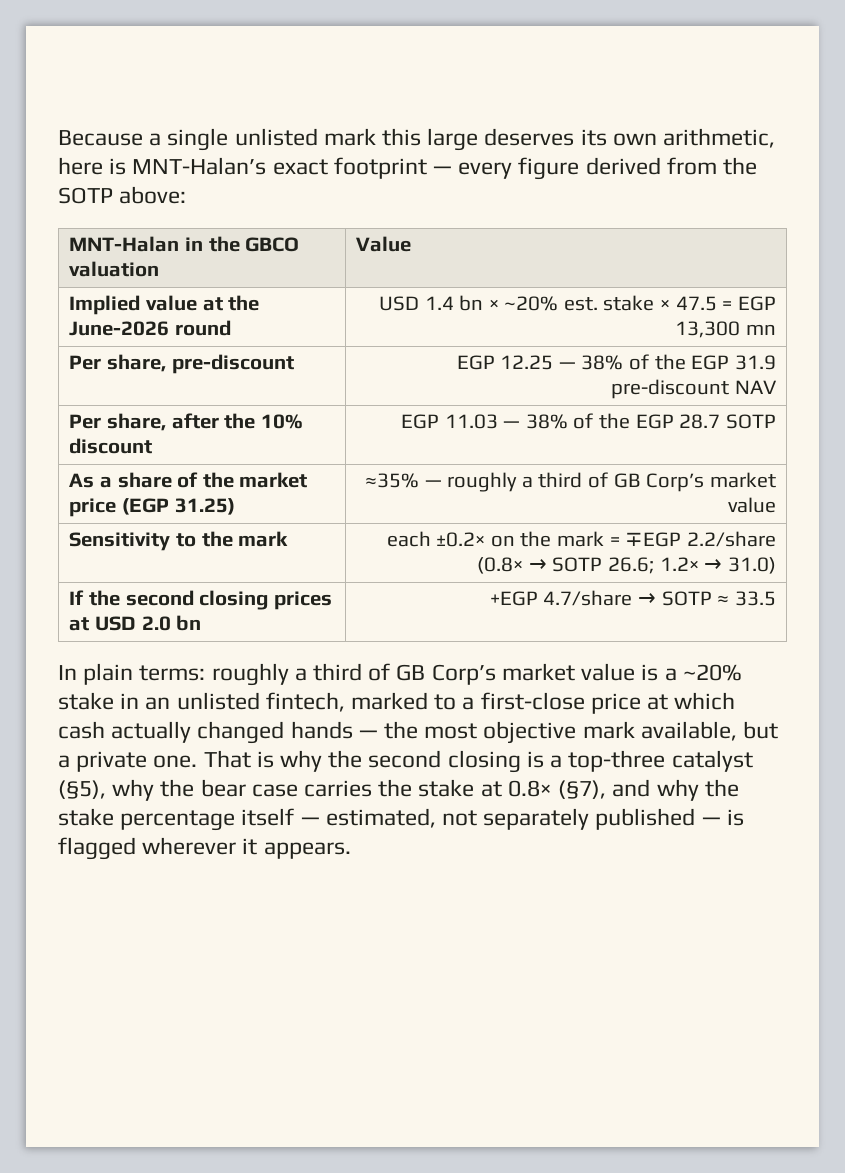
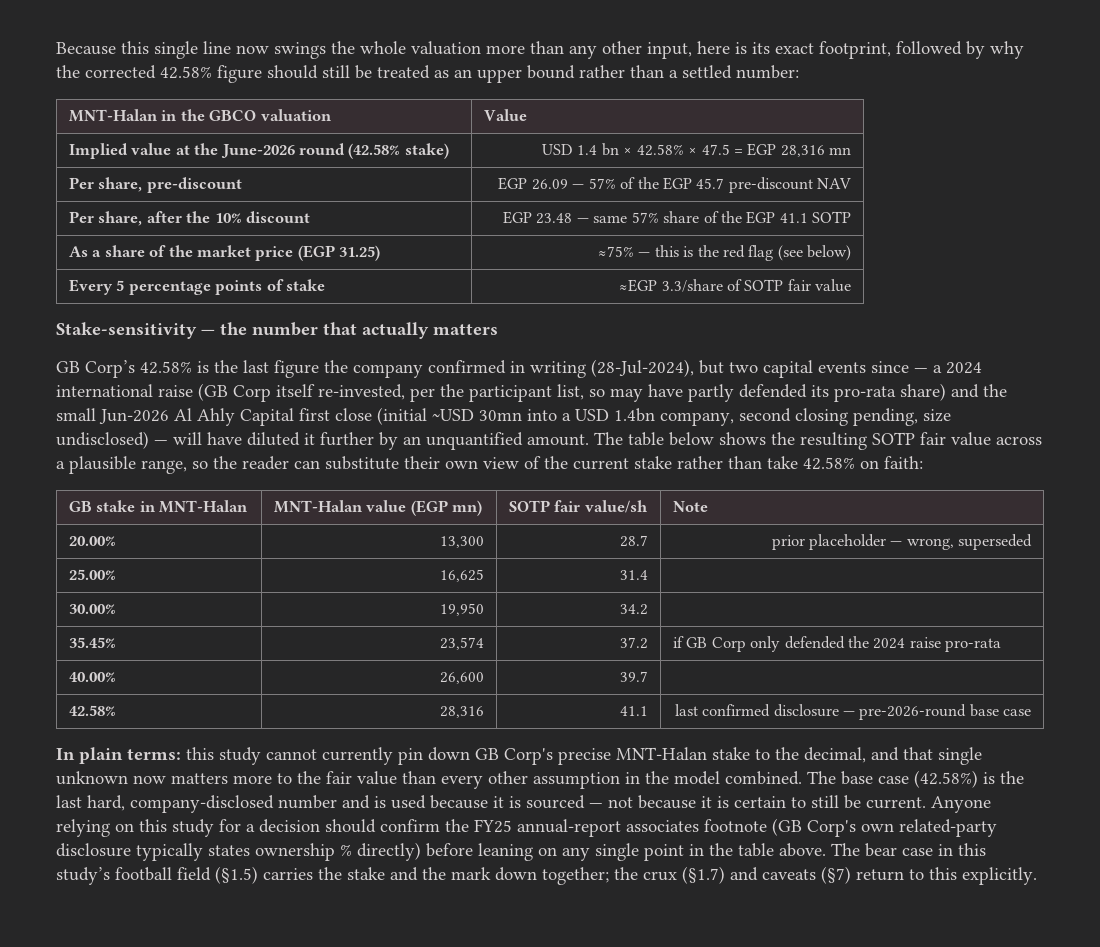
[149,128,776,151] [58,157,758,180] [58,186,187,204] a single unlisted mark this large deserves its own arithmetic, here is MNT-Halan’s exact footprint — every figure derived from the SOTP above: -> [121,41,1024,59] [56,65,799,83] this single line now swings the whole valuation more than any other input, here is its exact footprint, followed by why the corrected 42.58% figure should still be treated as an upper bound rather than a settled number:
(231, 328) none -> [348,143,449,159] (42.58% stake)
[504,295,655,311] ~20% est. stake -> [636,144,684,156] 42.58%
[675,321,741,338] 13,300 -> [780,145,825,157] 28,316
[500,354,776,370] 12.25 — 38% of the EGP 31.9 -> [531,177,725,190] 26.09 — 57% of the EGP 45.7
[444,413,721,429] 11.03 — 38% of the EGP 28.7 -> [536,211,808,224] 23.48 — same 57% share of the EGP 41.1
[365,472,776,492] [727,497,776,513] [69,531,289,551] [386,531,776,547] [477,557,776,574] [69,590,332,610] [69,615,202,631] [489,590,776,606] [58,663,742,686] [58,692,736,714] [58,721,779,744] [58,750,753,773] [58,779,739,801] [58,808,744,831] [58,837,351,860] ≈35% — roughly a third of GB Corp’s market value // Sensitivity to the mark | each ±0.2× on the mark = ∓EGP 2.2/share (0.8× → SOTP 26.6; 1.2× → 31.0) // If the second closing prices at USD 2.0 bn | +EGP 4.7/share → SOTP ≈ 33.5 // In plain terms: roughly a third of GB Corp’s market value is a ~20% stake in an unlisted fintech, marked to a first-close price at which cash actually changed hands — the most objective mark available, but a private one. That is why the second closing is a top-three catalyst (§5), why the bear case carries the stake at 0.8× (§7), and why the stake percentage itself — estimated, not separately published — is flagged wherever it appears. -> [597,245,852,261] [68,279,325,295] [619,279,852,292] [56,322,498,339] [56,359,982,378] [56,383,1007,402] [56,407,951,426] [56,431,1042,450] [56,456,923,474] [68,500,249,513] [273,500,483,516] [508,500,648,513] [672,501,708,512] [68,536,116,546] [440,536,485,548] [620,535,649,547] [771,534,1033,550] [68,569,116,580] [440,569,485,582] [620,570,649,580] [68,604,116,614] [440,603,485,616] [620,604,649,615] [68,637,116,648] [440,637,485,650] [620,637,649,649] [672,636,1002,652] [68,672,116,682] [440,672,485,684] [620,671,649,682] [68,705,116,716] [440,706,485,718] [620,706,649,716] [674,704,1032,720] [56,747,982,765] [56,770,1024,789] [56,795,991,813] [56,818,997,837] [56,842,986,861] [56,866,1037,885] ≈75% — this is the red flag (see below) // Every 5 percentage points of stake | ≈EGP 3.3/share of SOTP fair value // Stake-sensitivity — the number that actually matters // GB Corp’s 42.58% is the last figure the company confirmed in writing (28-Jul-2024), but two capital events since — a 2024 international raise (GB Corp itself re-invested, per the participant list, so may have partly defended its pro-rata share) and the small Jun-2026 Al Ahly Capital first close (initial ~USD 30mn into a USD 1.4bn company, second closing pending, size undisclosed) — will have diluted it further by an unquantified amount. The table below shows the resulting SOTP fair value across a plausible range, so the reader can substitute their own view of the current stake rather than take 42.58% on faith: // GB stake in MNT-Halan | MNT-Halan value (EGP mn) | SOTP fair value/sh | Note // 20.00% | 13,300 | 28.7 | prior placeholder — wrong, superseded // 25.00% | 16,625 | 31.4 | // 30.00% | 19,950 | 34.2 | // 35.45% | 23,574 | 37.2 | if GB Corp only defended the 2024 raise pro-rata // 40.00% | 26,600 | 39.7 | // 42.58% | 28,316 | 41.1 | last confirmed disclosure — pre-2026-round base case // In plain terms: this study cannot currently pin down GB Corp's precise MNT-Halan stake to the decimal, and that single unknown now matters more to the fair value than every other assumption in the model combined. The base case (42.58%) is the last hard, company-disclosed number and is used because it is sourced — not because it is certain to still be current. Anyone relying on this study for a decision should confirm the FY25 annual-report associates footnote (GB Corp's own related-party disclosure typically states ownership % directly) before leaning on any single point in the table above. The bear case in this study’s football field (§1.5) carries the stake and the mark down together; the crux (§1.7) and caveats (§7) return to this explicitly.

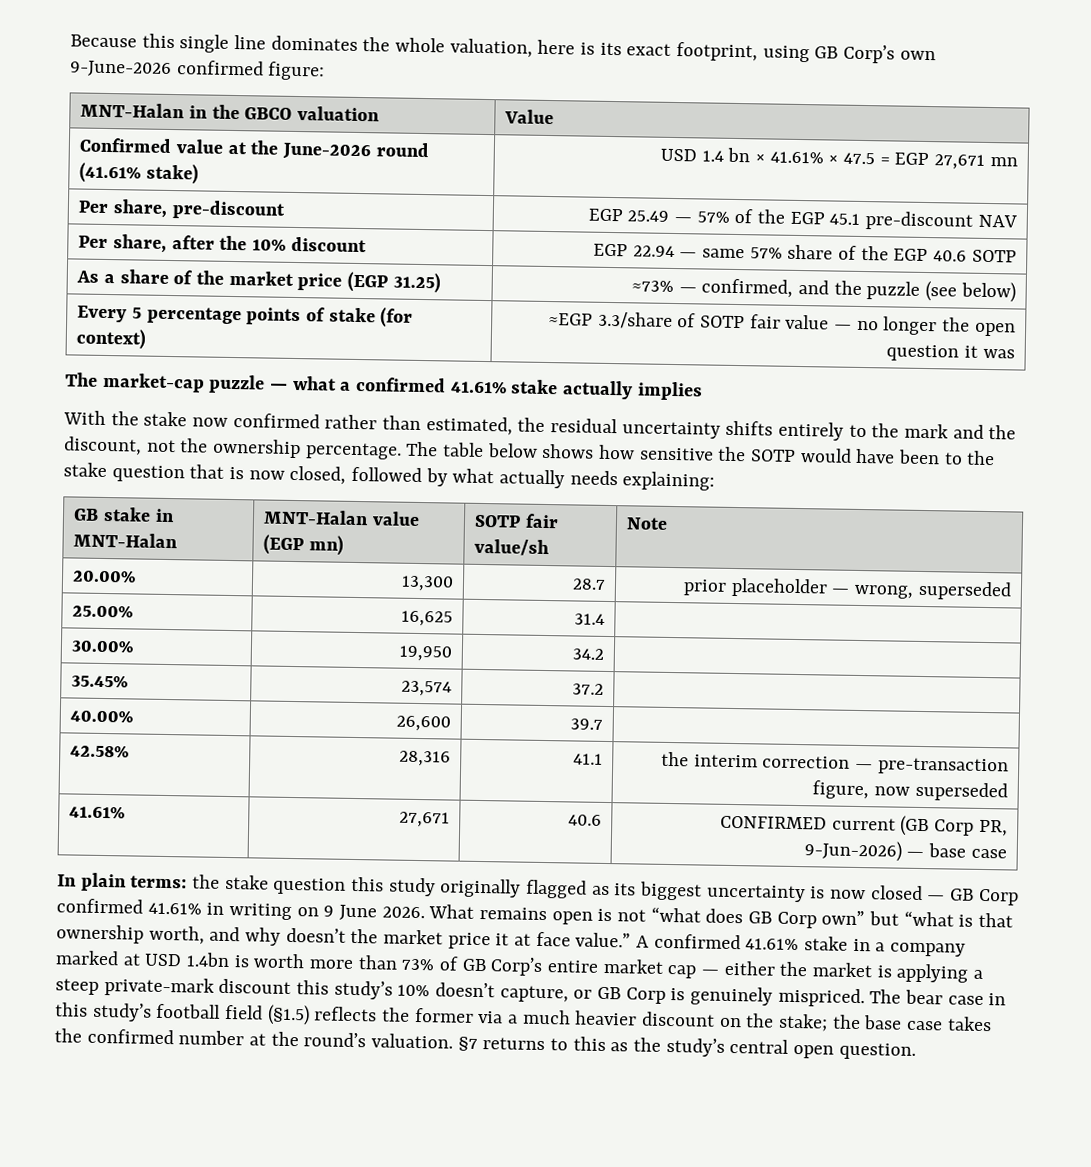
[236,41,692,59] now swings the whole valuation more than any other input, -> [270,35,533,58] dominates the whole valuation,
[896,41,1024,59] [56,65,799,83] followed by why the corrected 42.58% figure should still be treated as an upper bound rather than a settled number: -> [762,44,936,64] [70,60,326,81] using GB Corp’s own 9-June-2026 confirmed figure:
[68,143,128,159] Implied -> [79,137,173,154] Confirmed
[348,143,401,159] (42.58% -> [79,162,142,184] (41.61%
[636,144,684,156] 42.58% -> [769,151,824,164] 41.61%
[780,145,825,157] 28,316 -> [933,154,985,170] 27,671
[531,179,568,190] 26.09 -> [627,210,670,222] 25.49
[696,178,725,189] 45.7 -> [829,213,861,225] 45.1
[536,213,573,224] 23.48 -> [632,245,675,258] 22.94
[779,213,808,223] 41.1 -> [932,250,967,262] 40.6
[597,245,774,261] ≈75% — this is the red flag -> [630,278,921,300] ≈73% — confirmed, and the puzzle
(325, 285) none -> [380,307,414,328] [76,328,147,350] (for context)
[56,322,498,339] [56,359,982,378] [56,383,1007,402] [56,407,951,426] [56,431,1042,450] [56,456,923,474] // Stake-sensitivity — the number that actually matters // GB Corp’s 42.58% is the last figure the company confirmed in writing (28-Jul-2024), but two capital events since — a 2024 international raise (GB Corp itself re-invested, per the participant list, so may have partly defended its pro-rata share) and the small Jun-2026 Al Ahly Capital first close (initial ~USD 30mn into a USD 1.4bn company, second closing pending, size undisclosed) — will have diluted it further by an unquantified amount. The table below shows the resulting SOTP fair value across a plausible range, so the reader can substitute their own view of the current stake rather than take 42.58% on faith: -> [833,316,1016,337] [886,344,1015,362] [65,372,703,401] [63,410,1017,441] [63,436,996,466] [63,462,716,491] — no longer the open question it was // The market-cap puzzle — what a confirmed 41.61% stake actually implies // With the stake now confirmed rather than estimated, the residual uncertainty shifts entirely to the mark and the discount, not the ownership percentage. The table below shows how sensitive the SOTP would have been to the stake question that is now closed, followed by what actually needs explaining:
[672,636,1002,652] if GB Corp only defended the 2024 raise pro-rata -> (604, 689) none
[674,704,967,720] last confirmed disclosure — pre-2026-round -> [660,751,1009,776] [812,780,1008,802] [69,806,126,819] [398,811,450,828] [567,814,602,826] [719,815,1008,837] [803,840,925,862] the interim correction — pre-transaction figure, now superseded // 41.61% | 27,671 | 40.6 | CONFIRMED current (GB Corp PR, 9-Jun-2026) —
[186,747,982,765] [56,770,1024,789] [56,795,991,813] [56,818,997,837] [56,842,826,861] this study cannot currently pin down GB Corp's precise MNT-Halan stake to the decimal, and that single unknown now matters more to the fair value than every other assumption in the model combined. The base case (42.58%) is the last hard, company-disclosed number and is used because it is sourced — not because it is certain to still be current. Anyone relying on this study for a decision should confirm the FY25 annual-report associates footnote (GB Corp's own related-party disclosure typically states ownership % directly) before leaning on any single point in the table above. -> [192,874,1019,906] [56,898,1014,929] [56,924,967,957] [55,950,984,983] [55,977,865,1008] the stake question this study originally flagged as its biggest uncertainty is now closed — GB Corp confirmed 41.61% in writing on 9 June 2026. What remains open is not “what does GB Corp own” but “what is that ownership worth, and why doesn’t the market price it at face value.” A confirmed 41.61% stake in a company marked at USD 1.4bn is worth more than 73% of GB Corp’s entire market cap — either the market is applying a steep private-mark discount this study’s 10% doesn’t capture, or GB Corp is genuinely mispriced.
[263,866,1037,885] carries the stake and the mark down together; the crux (§1.7) and caveats (§7) return to this explicitly. -> [314,1006,992,1032] [54,1028,916,1060] reflects the former via a much heavier discount on the stake; the base case takes the confirmed number at the round’s valuation. §7 returns to this as the study’s central open question.

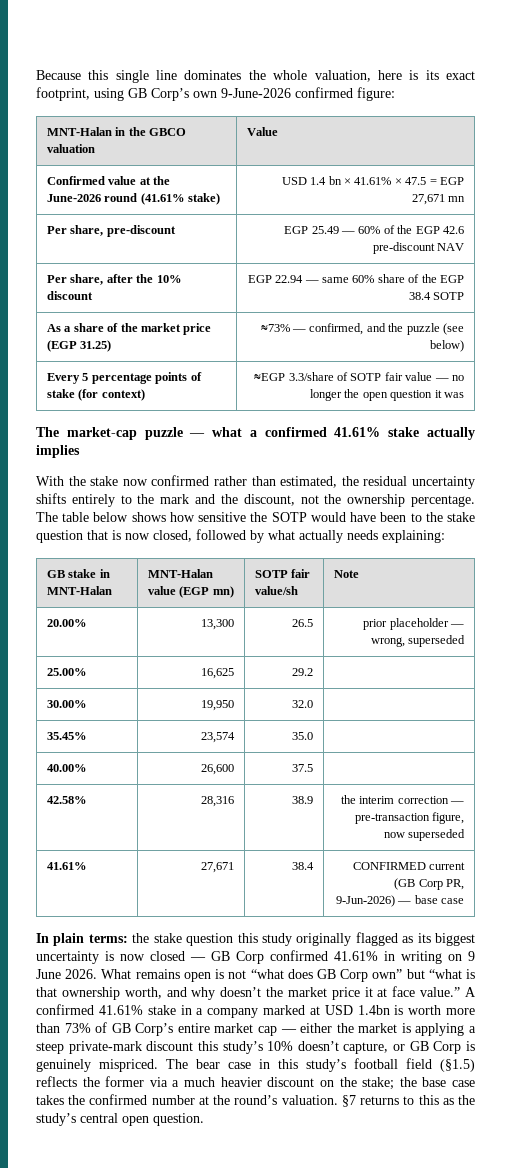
[696,208,861,225] 57% of the EGP 45.1 -> [358,225,464,234] 60% of the EGP 42.6
[749,247,783,259] 57% -> [352,275,375,283] 60%
[932,250,967,262] 40.6 -> [408,292,431,300] 38.4
[571,578,606,590] 28.7 -> [291,619,313,627] 26.5
[573,613,605,625] 31.4 -> [291,668,313,676] 29.2
[571,648,604,660] 34.2 -> [291,700,313,708] 32.0
[571,683,604,695] 37.2 -> [291,732,313,740] 35.0
[569,718,603,730] 39.7 -> [291,764,313,772] 37.5
[572,753,603,765] 41.1 -> [291,796,313,804] 38.9
[567,814,602,826] 40.6 -> [291,862,314,870] 38.4

